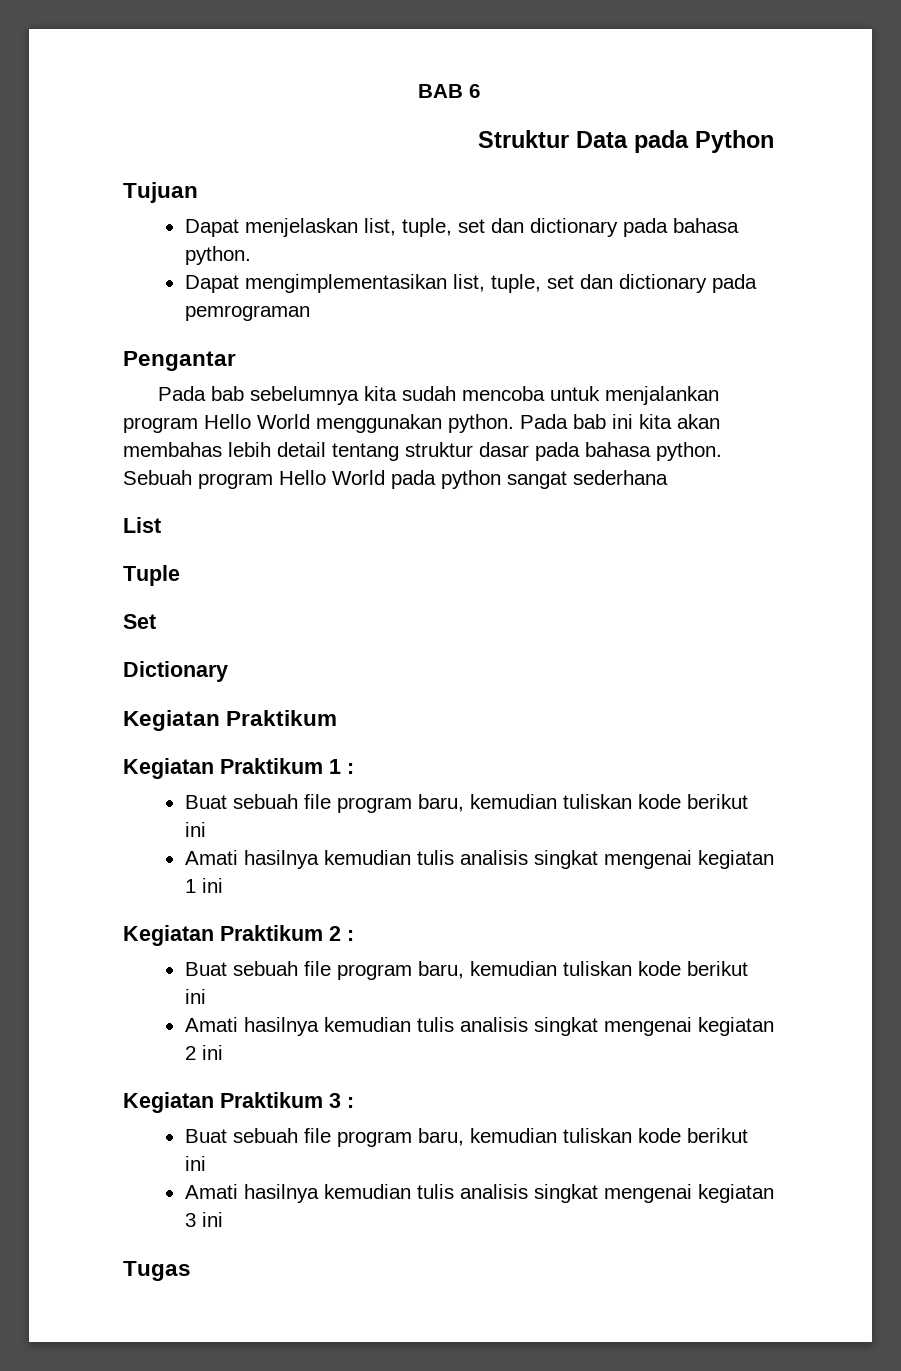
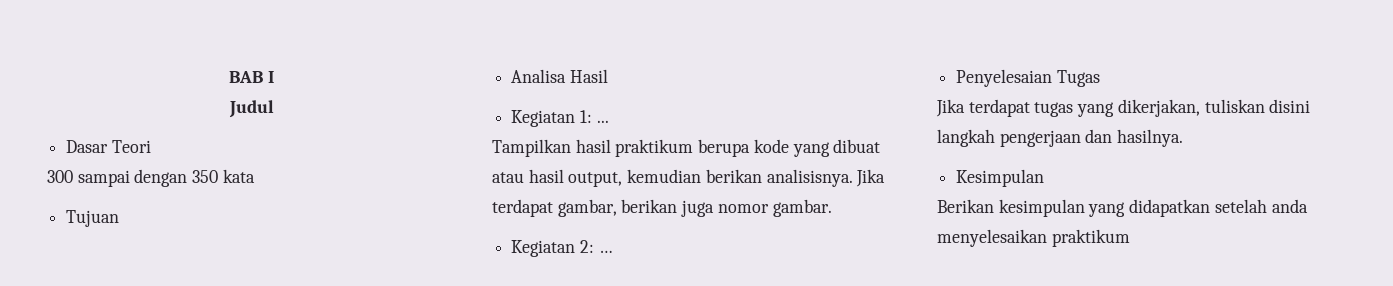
[468,84,480,98] [478,130,774,153] [123,182,198,203] [184,218,739,237] [184,246,251,265] [184,274,757,293] [184,305,310,321] [123,351,236,371] [157,386,719,405] [123,414,720,433] [123,442,722,461] [123,470,668,489] [123,517,161,533] [123,565,180,586] [123,614,156,629] [123,661,228,682] [123,710,338,731] [123,758,354,779] [184,794,748,813] [184,822,206,837] [184,850,774,869] [184,878,223,893] [123,925,354,946] [184,961,748,980] [184,989,206,1004] [184,1017,774,1036] [184,1045,223,1060] [123,1092,354,1113] [184,1128,748,1147] [184,1156,206,1171] [184,1184,774,1203] [184,1212,223,1227] [123,1261,191,1281] 6 // Struktur Data pada Python // Tujuan // Dapat menjelaskan list, tuple, set dan dictionary pada bahasa python. // Dapat mengimplementasikan list, tuple, set dan dictionary pada pemrograman // Pengantar // Pada bab sebelumnya kita sudah mencoba untuk menjalankan program Hello World menggunakan python. Pada bab ini kita akan membahas lebih detail tentang struktur dasar pada bahasa python. Sebuah program Hello World pada python sangat sederhana // List // Tuple // Set // Dictionary // Kegiatan Praktikum // Kegiatan Praktikum 1 : // Buat sebuah file program baru, kemudian tuliskan kode berikut ini // Amati hasilnya kemudian tulis analisis singkat mengenai kegiatan 1 ini // Kegiatan Praktikum 2 : // Buat sebuah file program baru, kemudian tuliskan kode berikut ini // Amati hasilnya kemudian tulis analisis singkat mengenai kegiatan 2 ini // Kegiatan Praktikum 3 : // Buat sebuah file program baru, kemudian tuliskan kode berikut ini // Amati hasilnya kemudian tulis analisis singkat mengenai kegiatan 3 ini // Tugas -> [267,71,274,83] [228,100,274,118] [66,140,151,153] [47,169,255,187] [66,210,120,227] [511,69,608,83] [511,110,609,127] [492,139,881,157] [492,169,886,187] [492,199,832,217] [511,240,613,257] [956,69,1100,87] [936,99,1311,117] [937,129,1184,147] [956,169,1045,187] [937,199,1308,217] [937,229,1130,247] I // Judul // Dasar Teori // 300 sampai dengan 350 kata // Tujuan // Analisa Hasil // Kegiatan 1: ... // Tampilkan hasil praktikum berupa kode yang dibuat atau hasil output, kemudian berikan analisisnya. Jika terdapat gambar, berikan juga nomor gambar. // Kegiatan 2: … // Penyelesaian Tugas // Jika terdapat tugas yang dikerjakan, tuliskan disini langkah pengerjaan dan hasilnya. // Kesimpulan // Berikan kesimpulan yang didapatkan setelah anda menyelesaikan praktikum

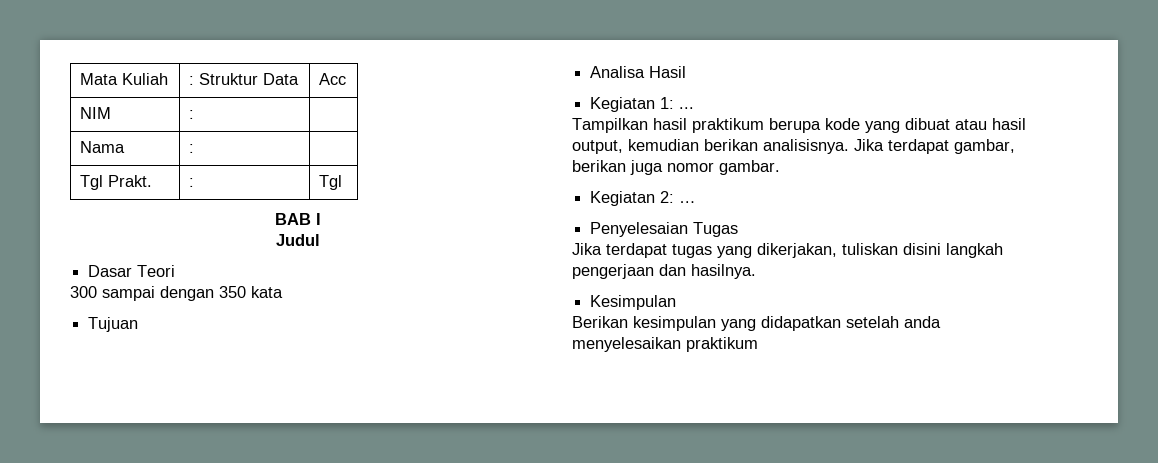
(229, 77) none -> [79,73,168,85] [188,73,299,85] [318,73,346,85] [79,107,111,119] [188,110,194,119] [79,141,125,153] [188,144,194,153] [79,175,152,190] [188,178,194,187] [318,175,342,190] Mata Kuliah | : Struktur Data | Acc // NIM | : | // Nama | : | // Tgl Prakt. | : | Tgl //

